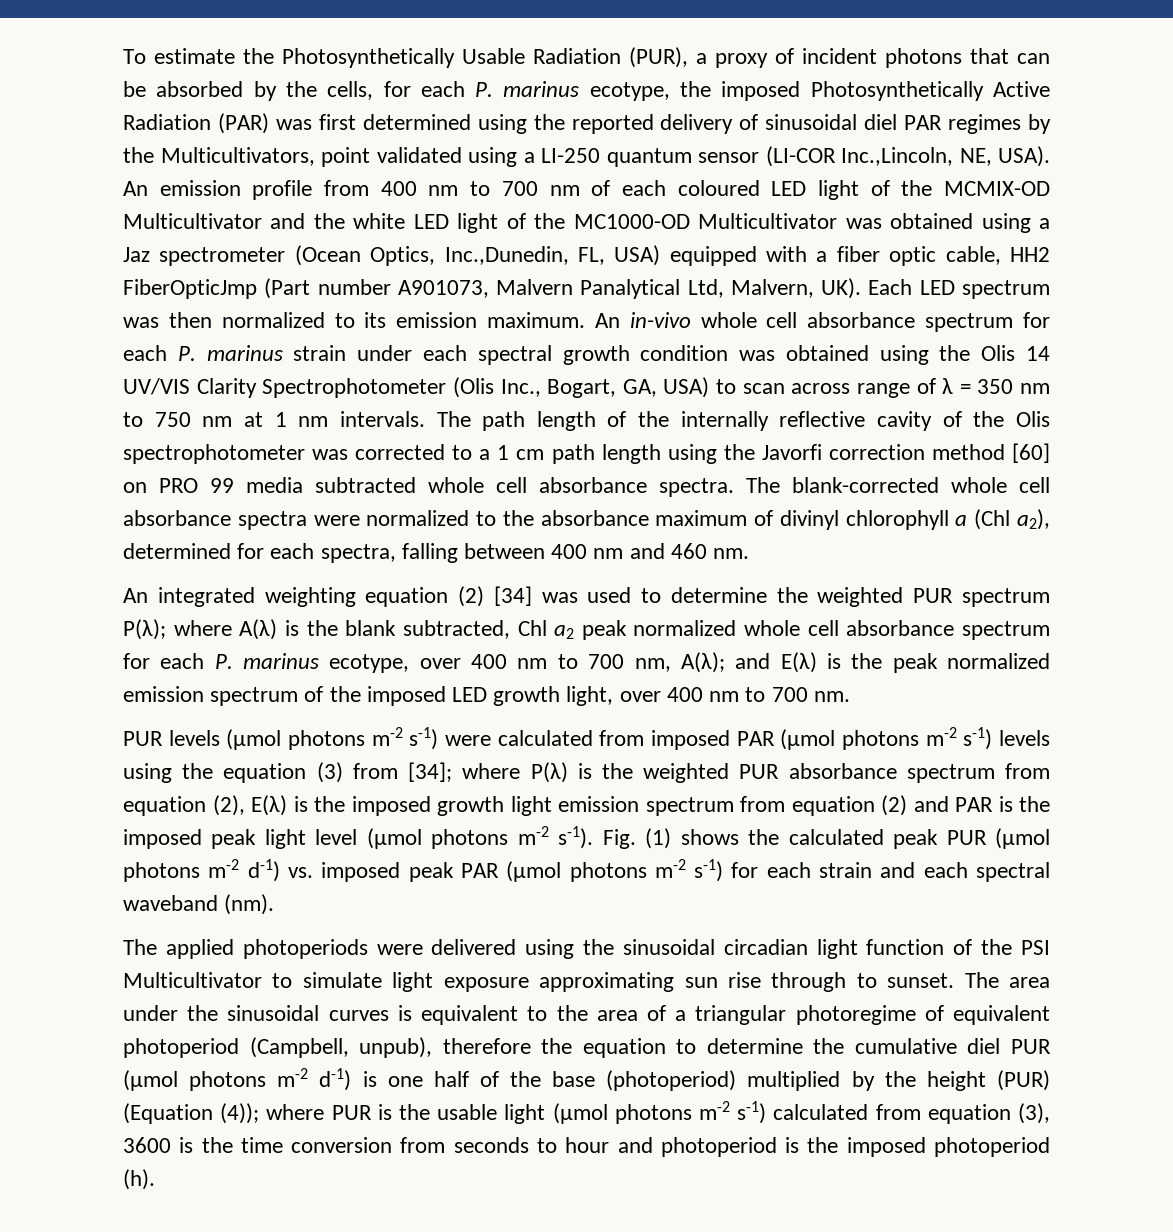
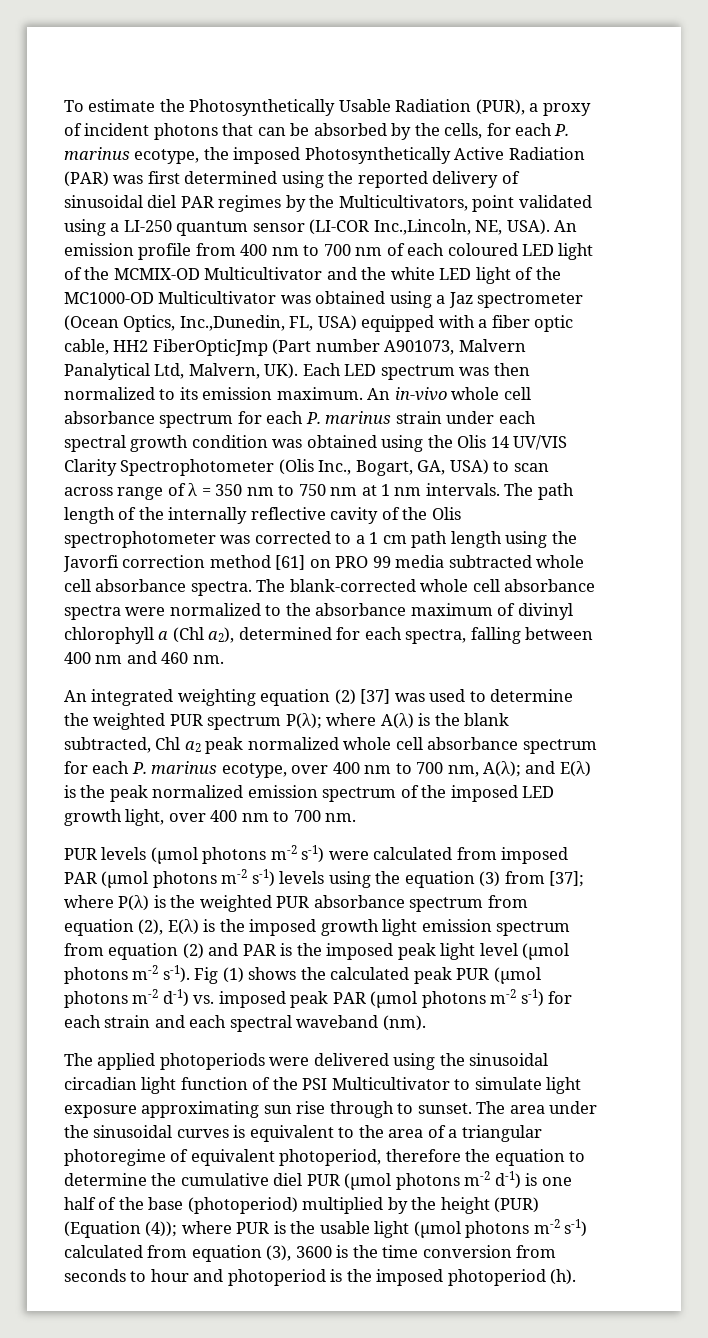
[1011,443,1050,463] [60] -> [275,555,306,570] [61]
[493,586,532,606] [34] -> [360,689,391,704] [37]
[408,762,453,782] [34]; -> [549,871,585,887] [37];
[602,829,636,849] Fig. -> [194,967,219,984] Fig
[123,1037,433,1058] photoperiod (Campbell, unpub), -> [279,1149,382,1166] photoperiod,

